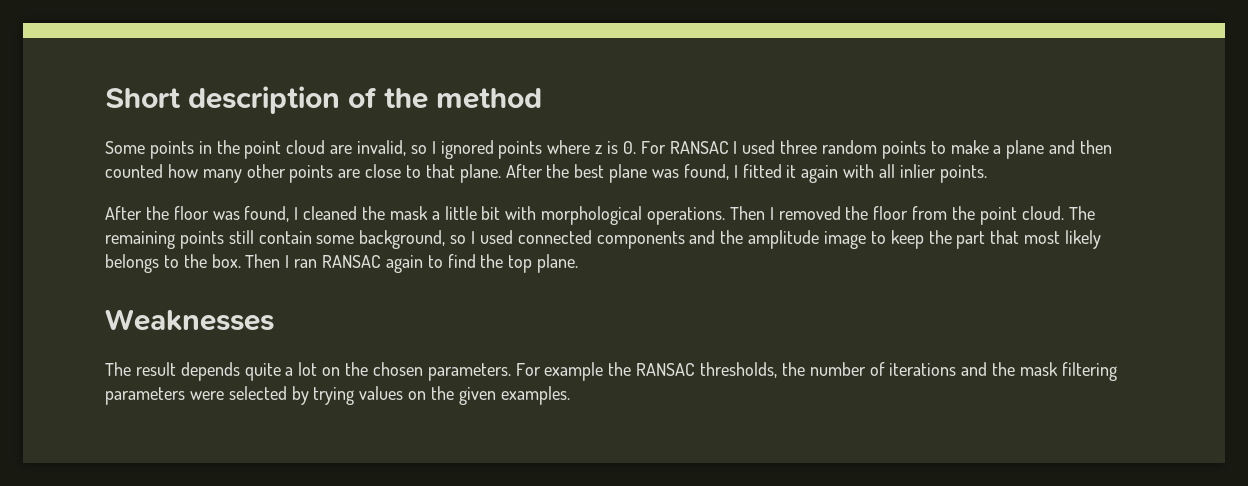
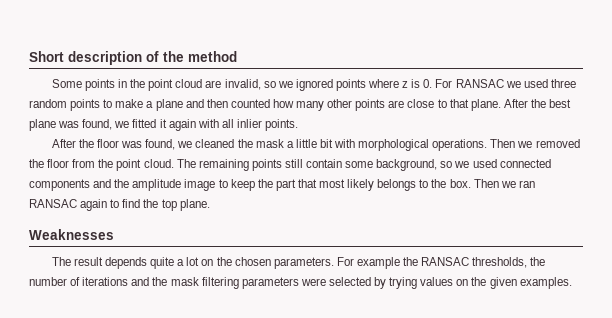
[431,141,436,154] I -> [277,81,293,88] we
[733,141,738,154] I -> [505,81,521,88] we
[733,165,738,178] I -> [114,121,130,128] we
[294,207,299,220] I -> [177,141,193,148] we
[769,207,774,220] I -> [517,141,533,148] we
[471,231,476,244] I -> [454,161,470,168] we
[285,255,290,268] I -> [500,181,516,188] we

